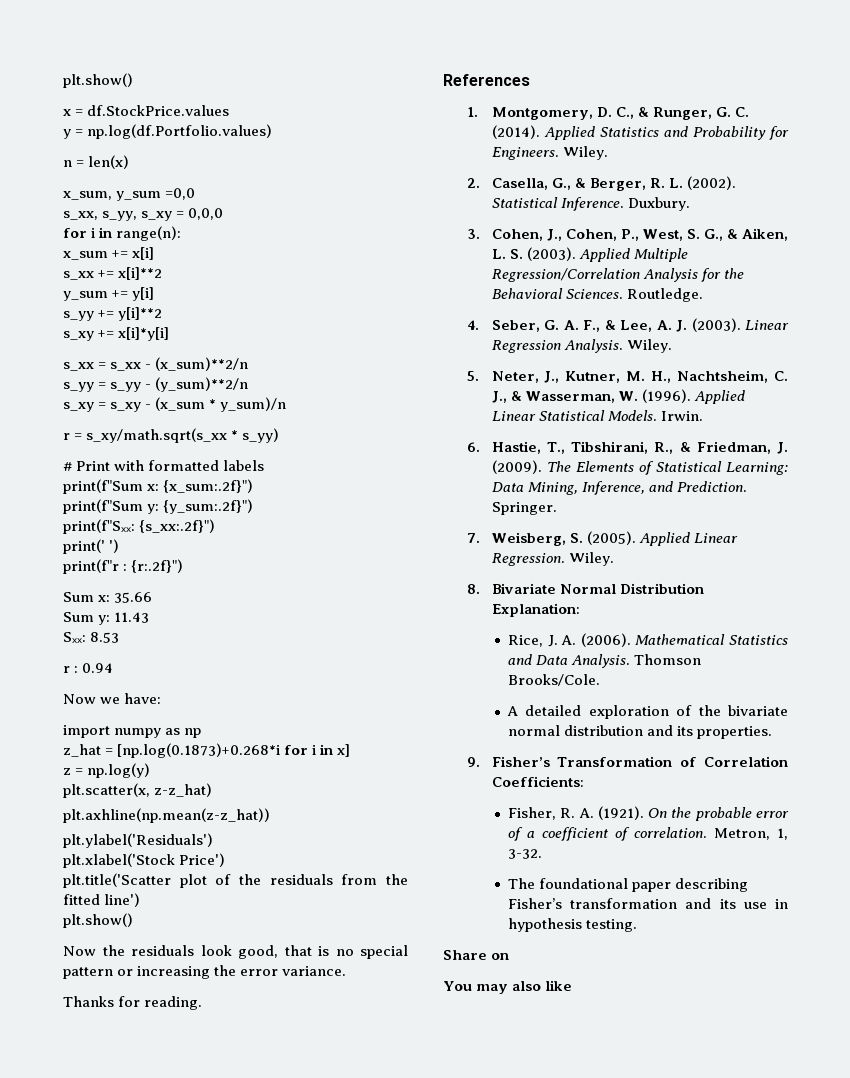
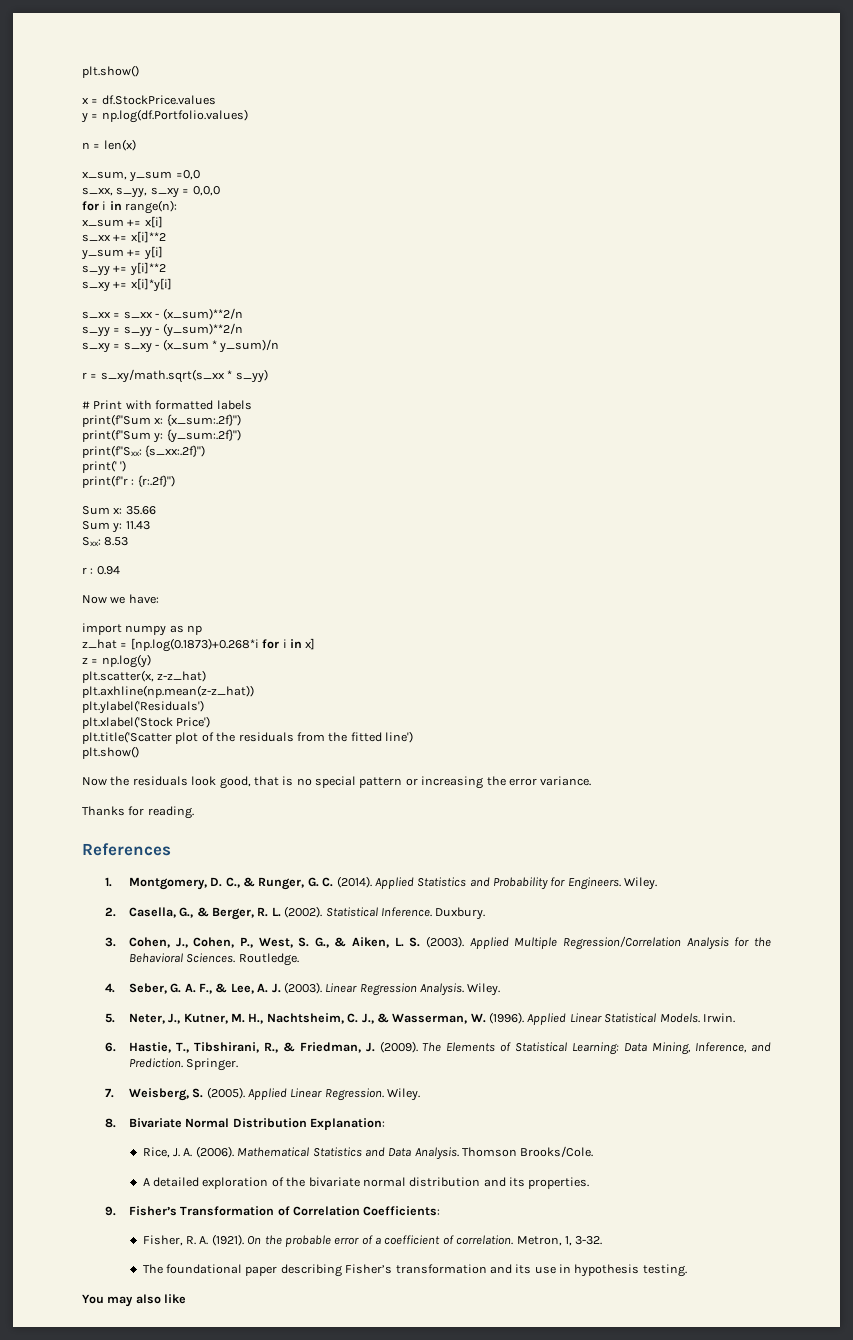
[443,950,510,960] // Share on -> (687, 1270) none

